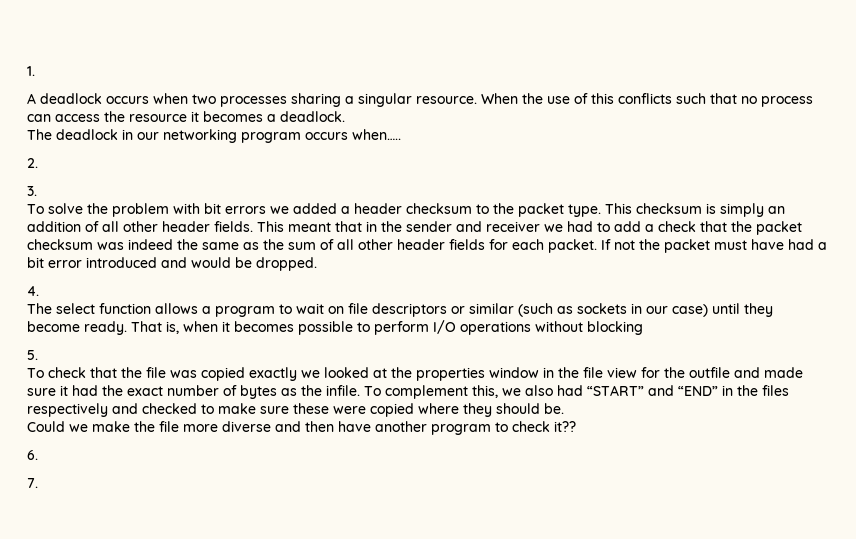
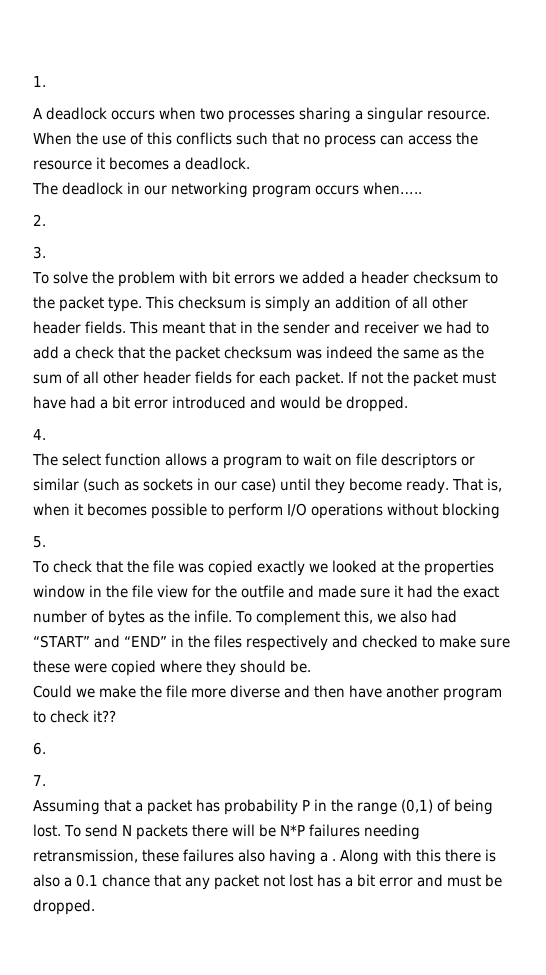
(38, 483) none -> [33,799,493,815] [33,824,420,840] [33,849,496,865] [33,874,502,890] [33,899,95,915] // Assuming that a packet has probability P in the range (0,1) of being lost. To send N packets there will be N*P failures needing retransmission, these failures also having a . Along with this there is also a 0.1 chance that any packet not lost has a bit error and must be dropped.

